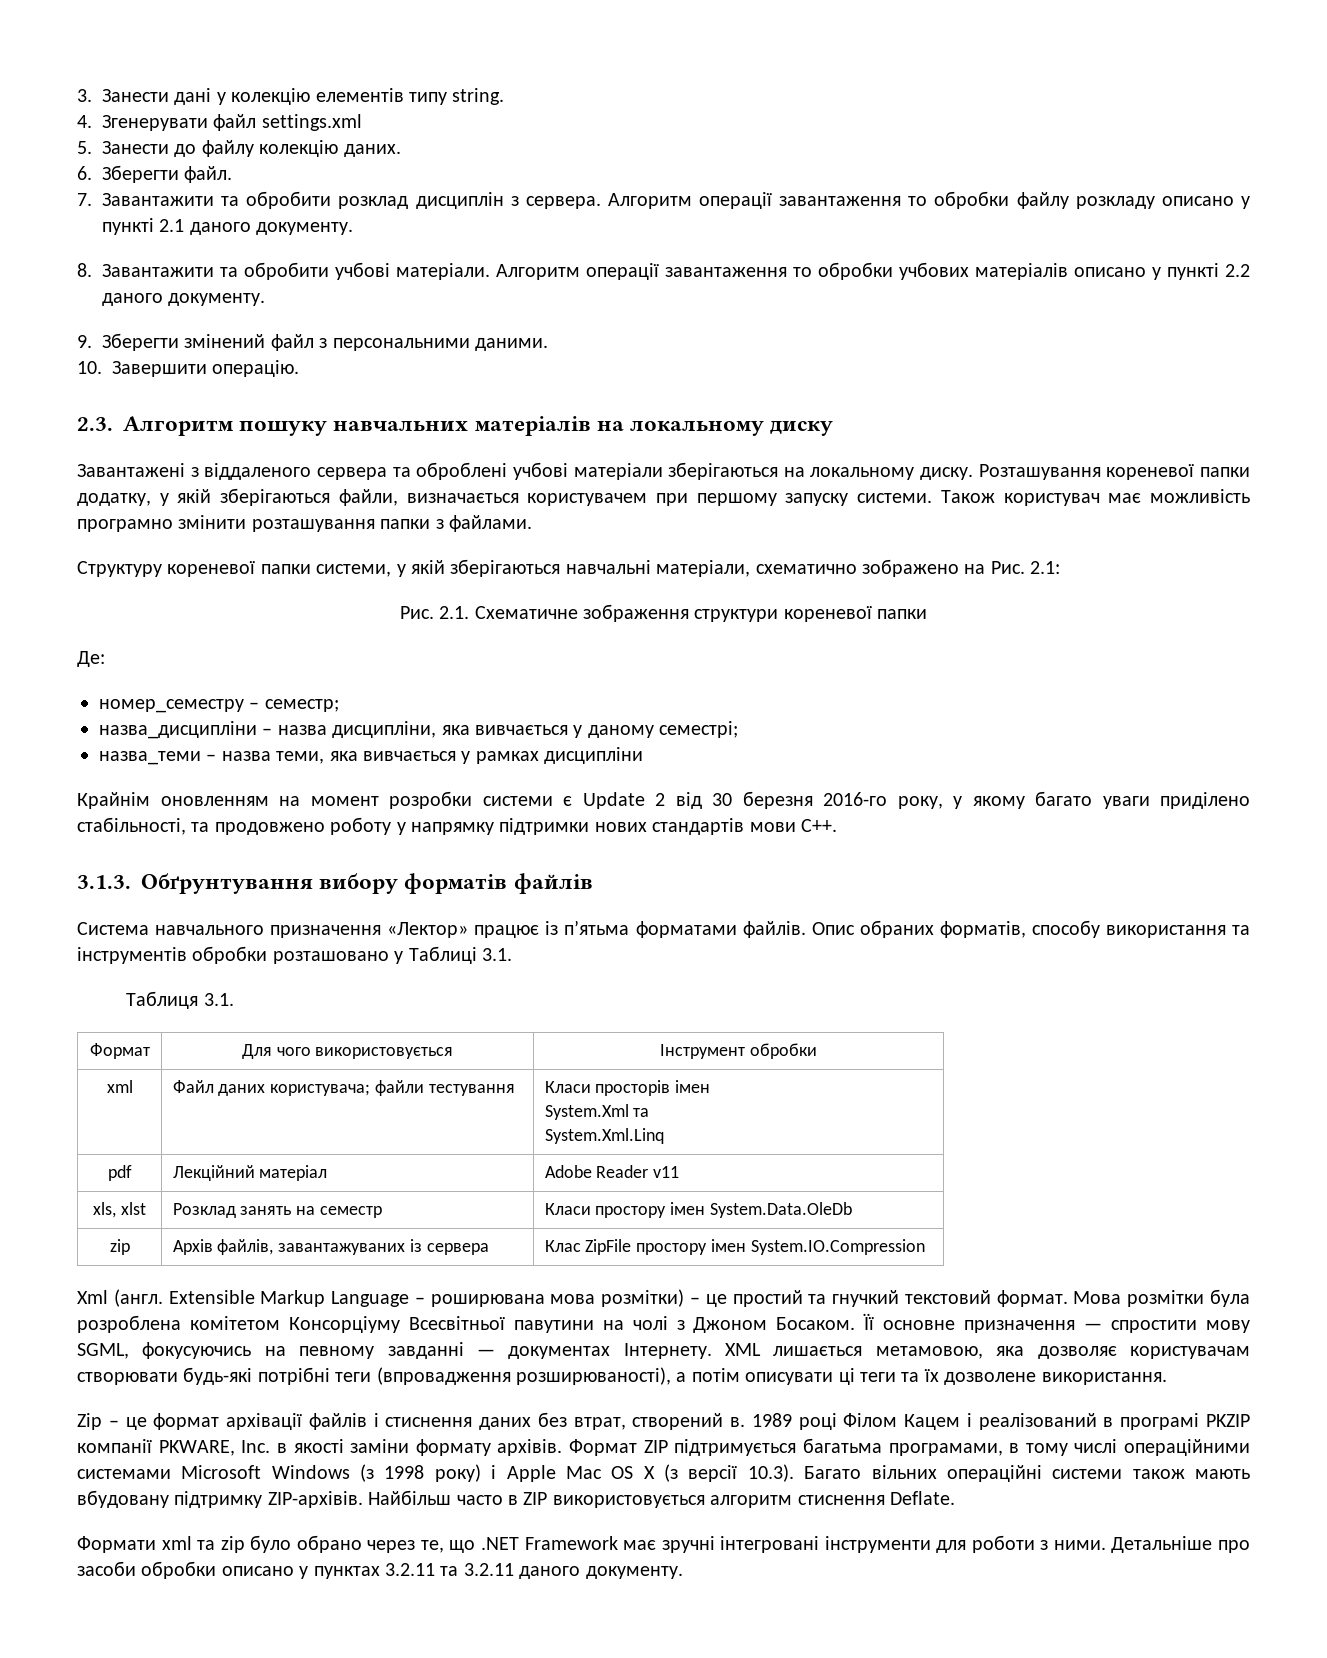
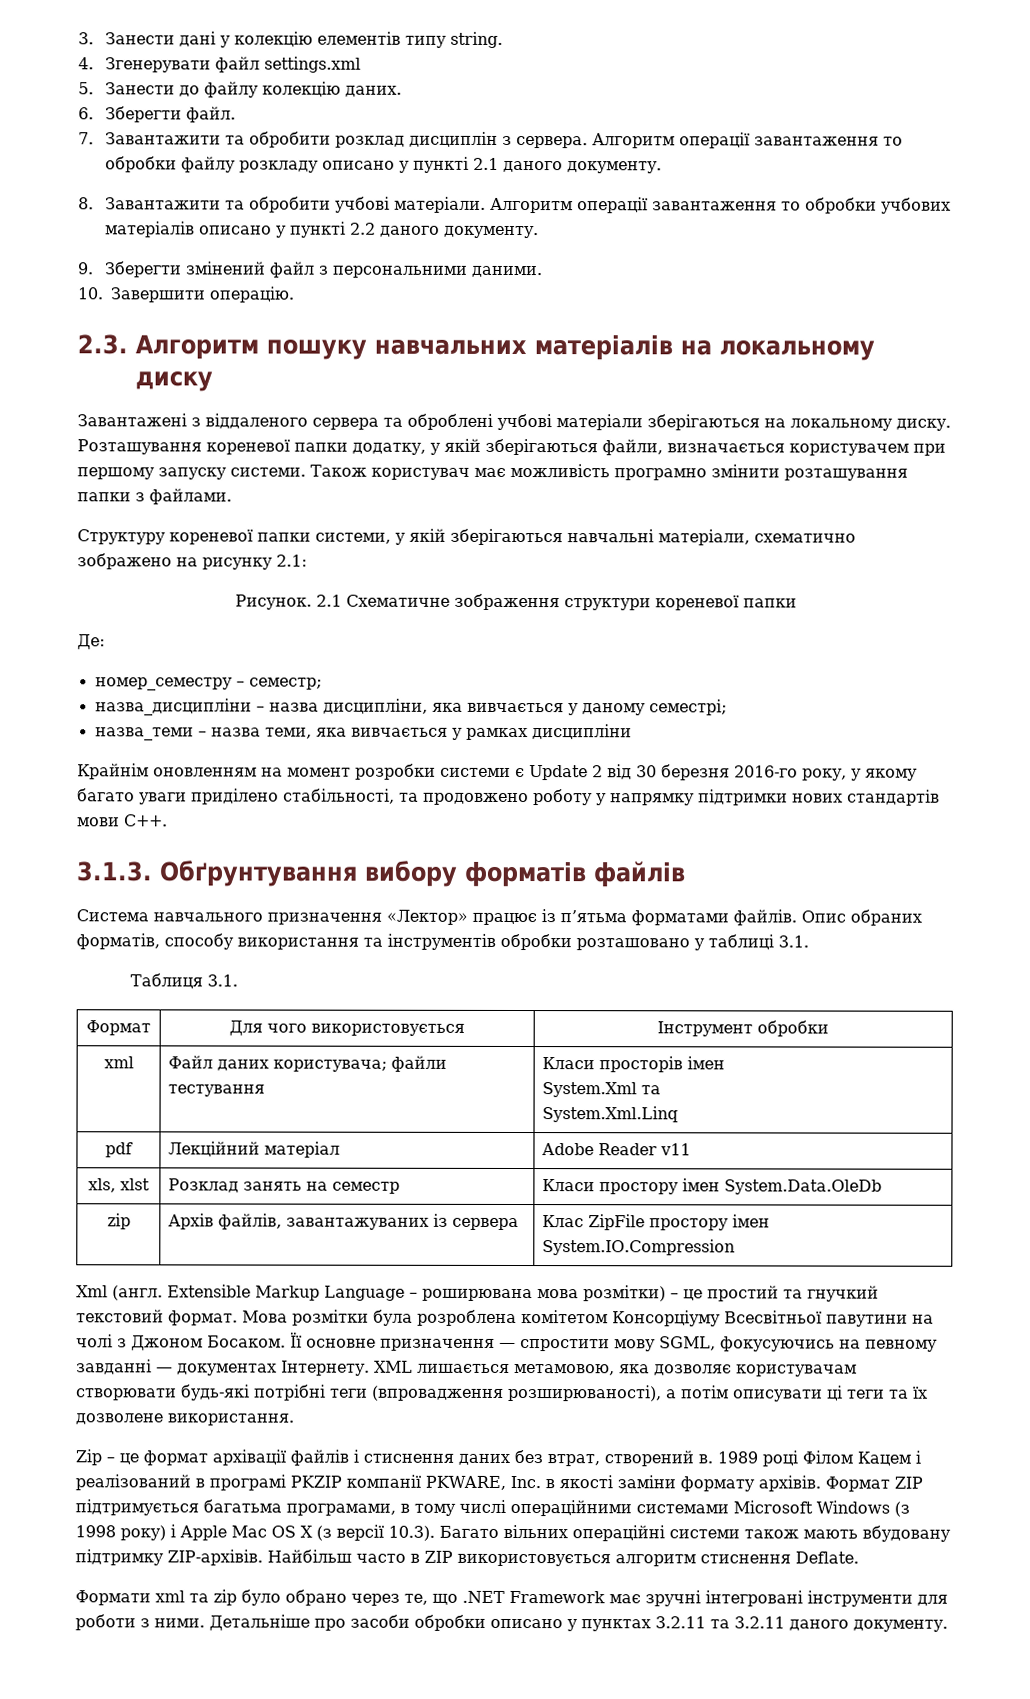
[990,561,1025,574] Рис. -> [202,557,273,570] рисунку
[399,606,470,619] Рис. 2.1. -> [234,594,342,610] Рисунок. 2.1
[408,946,477,964] Таблиці -> [708,934,774,950] таблиці

